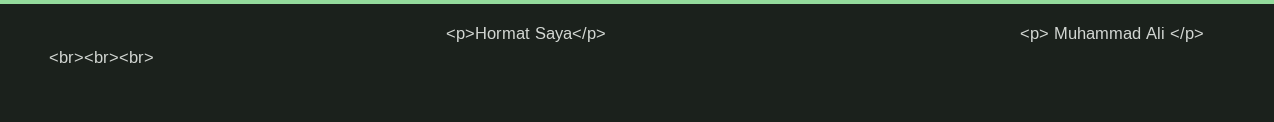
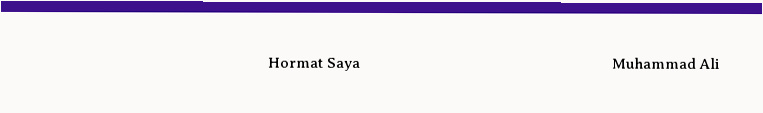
[446,27,606,42] [49,51,154,63] [1020,29,1049,42] <p>Hormat Saya</p> // <br><br><br> // <p> -> [266,57,360,71] Hormat Saya //
[1170,27,1204,42] </p> -> (719, 63) none

